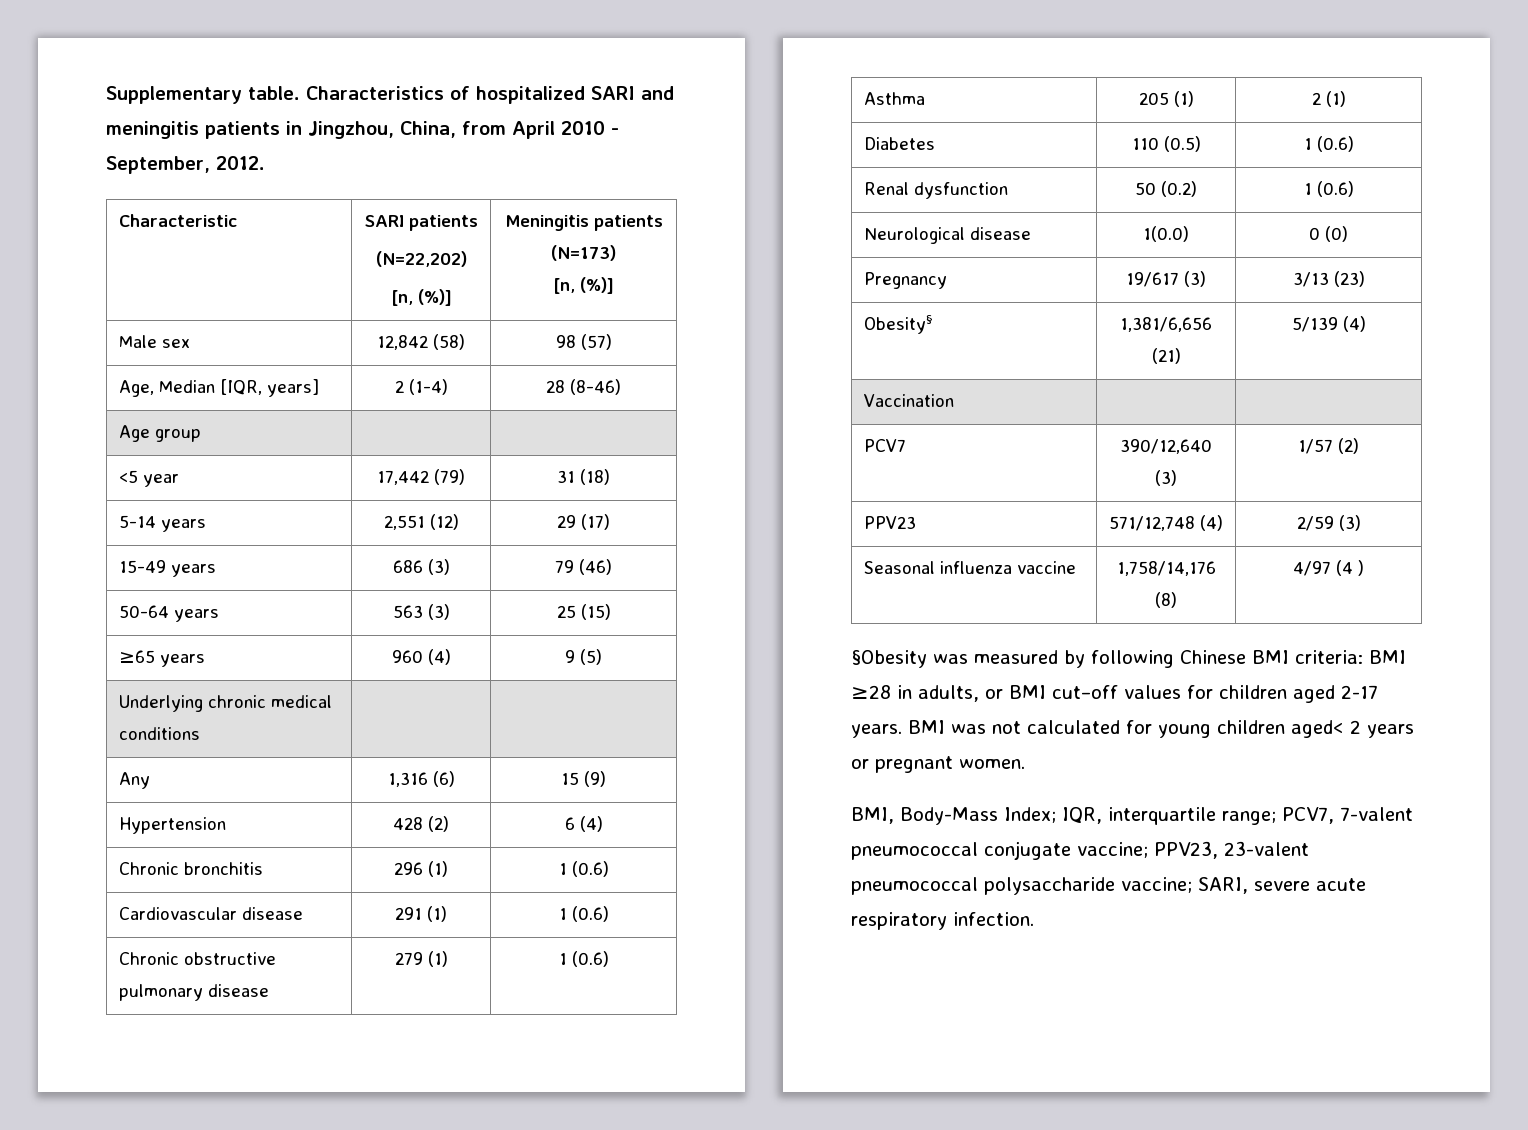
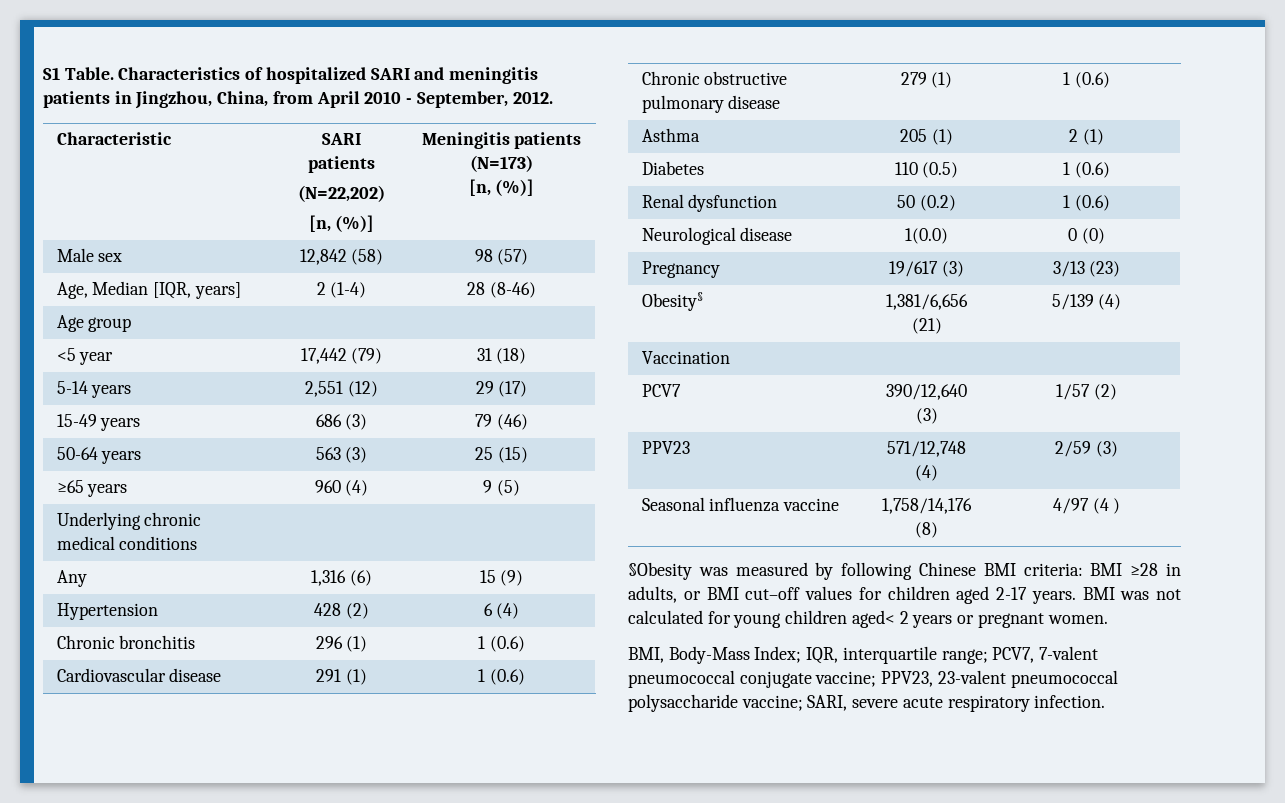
[106,86,300,104] Supplementary table. -> [43,67,114,80] S1 Table.

